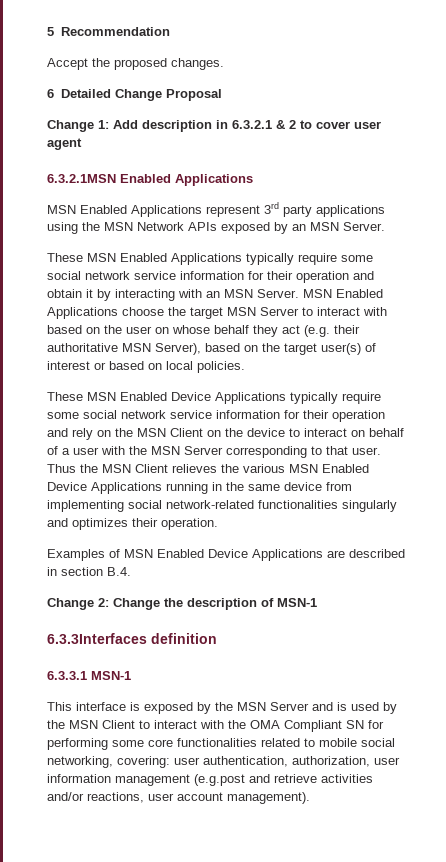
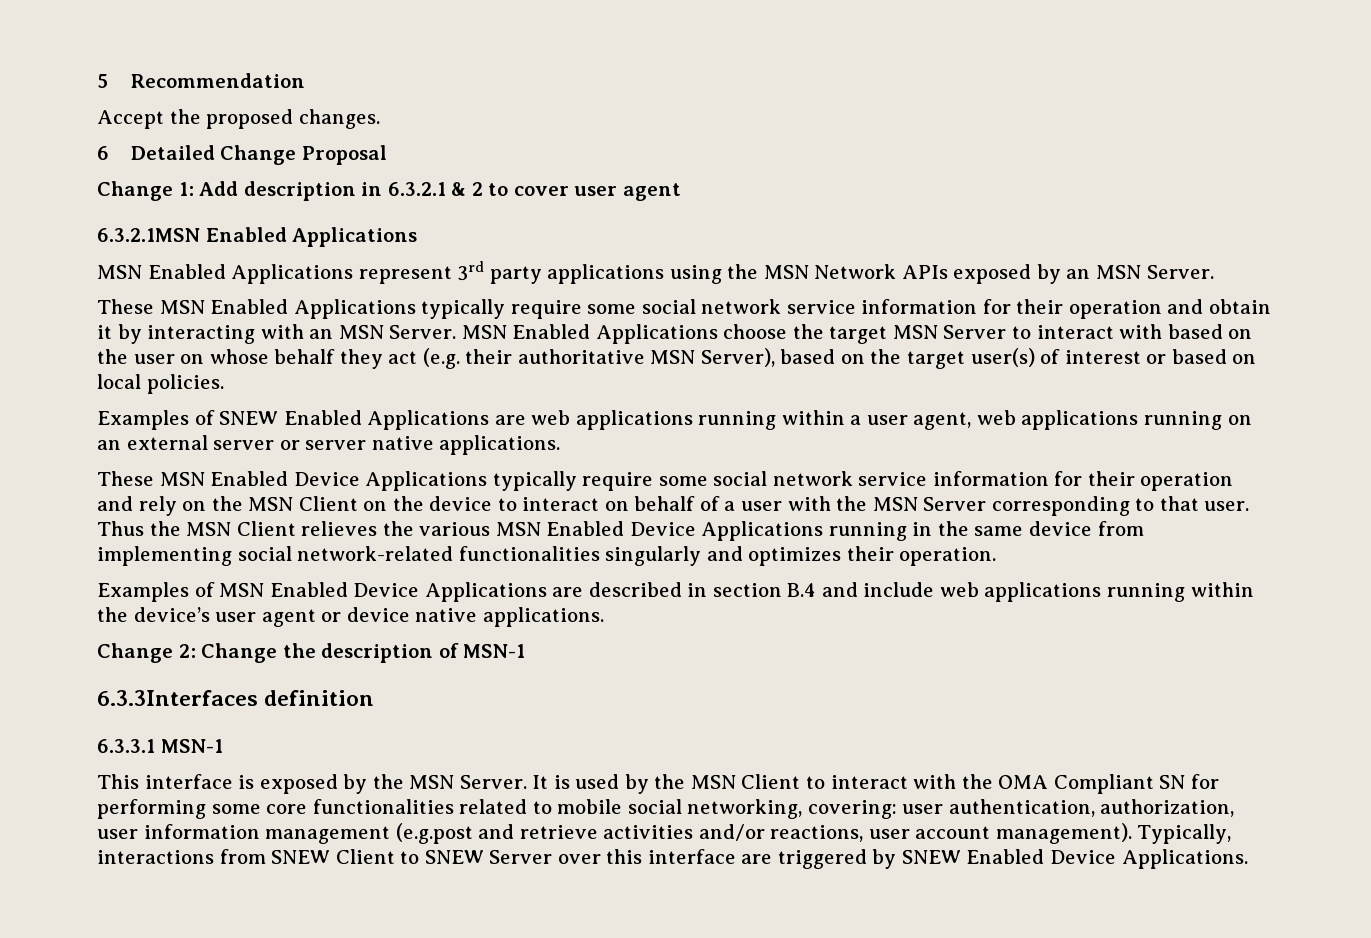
(245, 367) none -> [97,410,1252,430] [97,435,561,455] // Examples of SNEW Enabled Applications are web applications running within a user agent, web applications running on an external server or server native applications.
[107,567,131,576] B.4. -> [787,582,1254,602] [97,607,604,627] B.4 and include web applications running within the device’s user agent or device native applications.
[270,702,333,711] Server and -> [459,775,549,789] Server. It
(310, 798) none -> [1137,824,1232,844] [97,849,1248,869] Typically, interactions from SNEW Client to SNEW Server over this interface are triggered by SNEW Enabled Device Applications.

